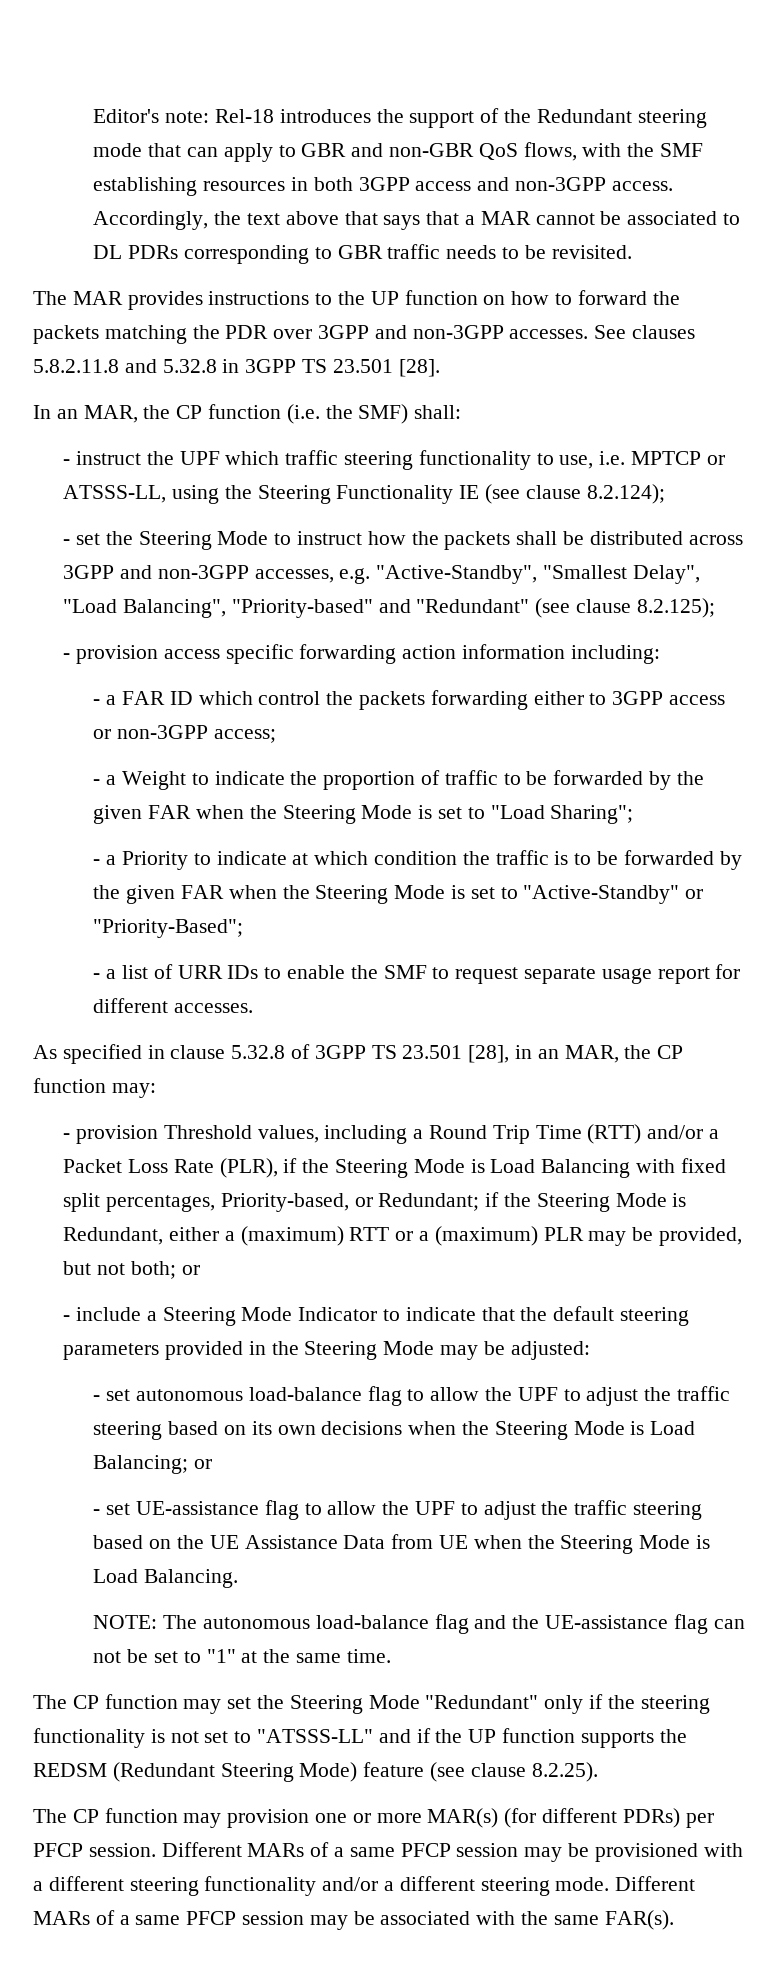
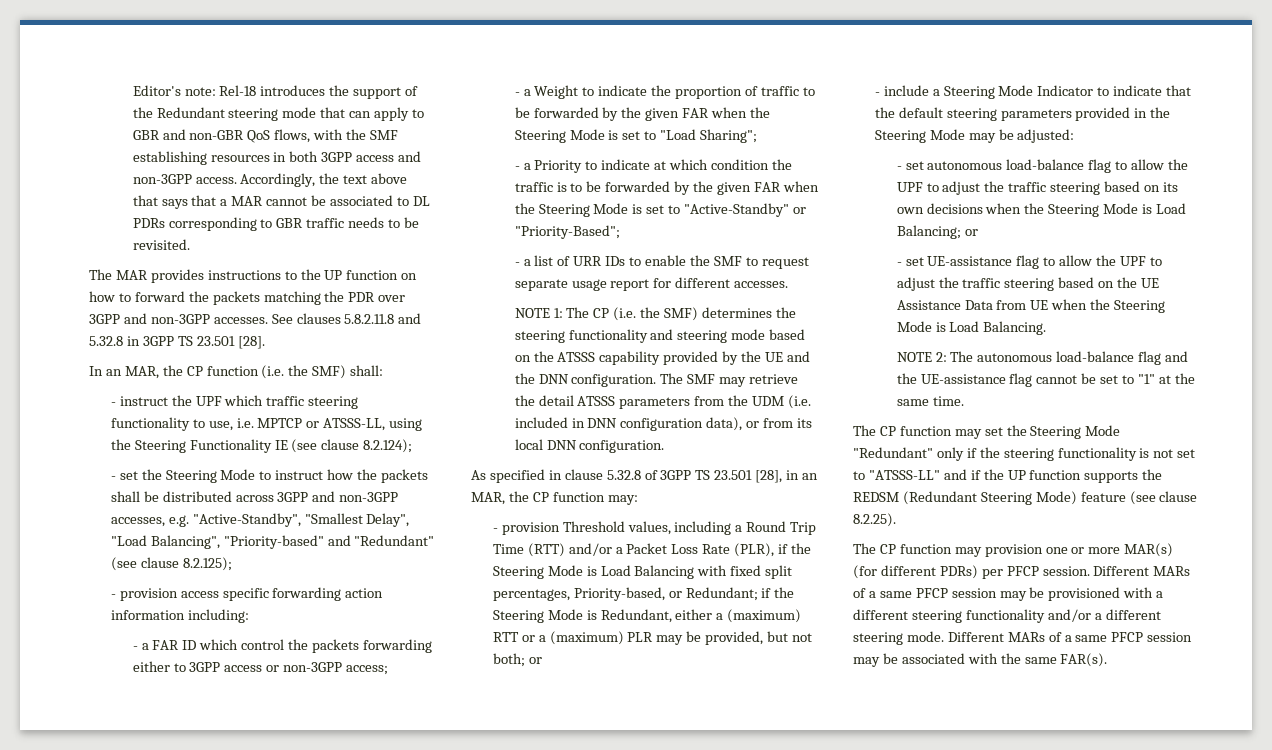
(254, 1008) none -> [514,307,796,321] [514,329,806,343] [514,351,810,365] [514,373,799,387] [514,395,812,409] [514,417,813,431] [514,439,665,453] // NOTE 1: The CP (i.e. the SMF) determines the steering functionality and steering mode based on the ATSSS capability provided by the UE and the DNN configuration. The SMF may retrieve the detail ATSSS parameters from the UDM (i.e. included in DNN configuration data), or from its local DNN configuration.
[93,1615,158,1629] NOTE: -> [896,352,947,362] NOTE 2:
[713,1619,745,1629] [93,1651,122,1663] can not -> [1036,375,1078,384] cannot

